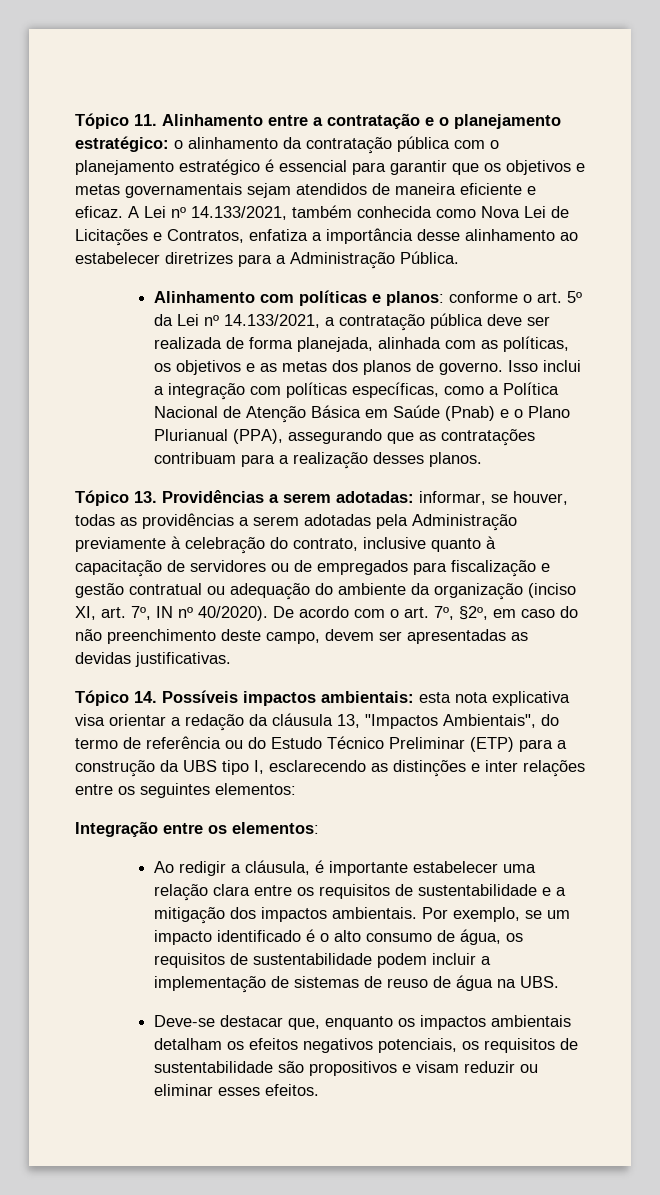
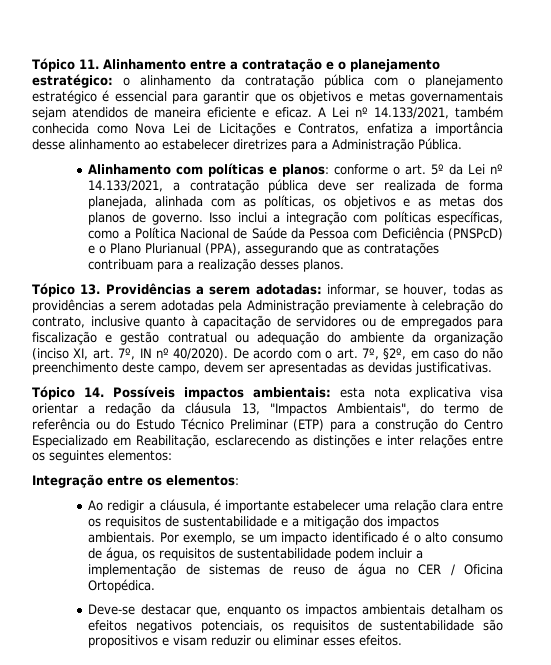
[245,405,495,423] Atenção Básica em Saúde (Pnab) -> [251,227,503,240] Saúde da Pessoa com Deficiência (PNSPcD)
[160,760,264,775] da UBS tipo I, -> [444,419,504,430] [32,434,210,448] do Centro Especializado em Reabilitação,
[496,976,559,988] na UBS. -> [394,564,504,576] [88,579,156,593] no CER / Oficina Ortopédica.

